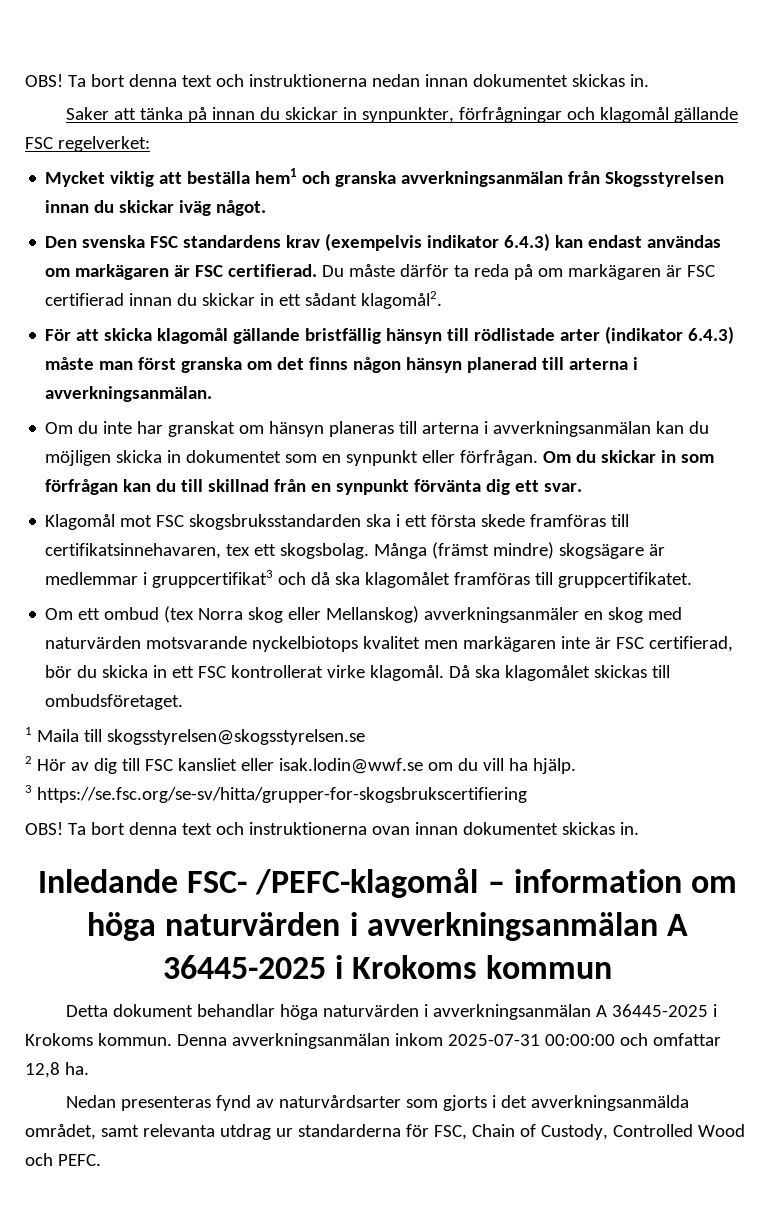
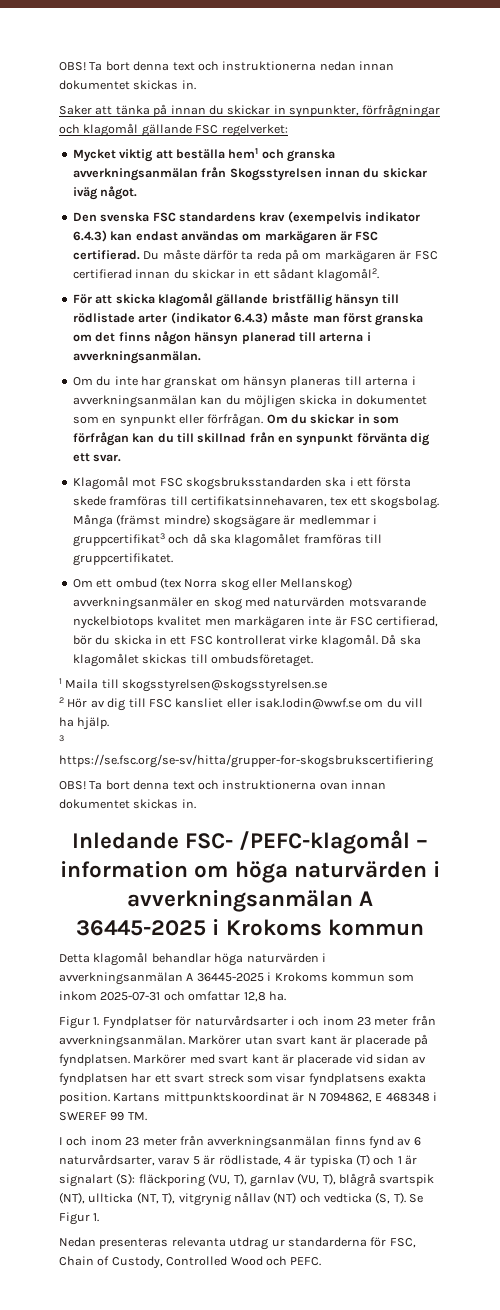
[112,1004,193,1017] dokument -> [93,952,149,966] klagomål
[97,1033,390,1049] kommun. Denna avverkningsanmälan -> [330,972,415,982] kommun som
[544,1034,615,1046] 00:00:00 -> (161, 996) none
[65,1095,689,1111] [25,1124,139,1140] Nedan presenteras fynd av naturvårdsarter som gjorts i det avverkningsanmälda området, samt -> [59,1015,436,1029] [59,1034,428,1048] [59,1054,427,1067] [59,1073,426,1086] [59,1092,437,1104] [59,1112,147,1121] [59,1135,421,1149] [59,1154,418,1168] [59,1173,435,1187] [59,1192,424,1206] [59,1212,100,1225] [59,1237,169,1249] Figur 1. Fyndplatser för naturvårdsarter i och inom 23 meter från avverkningsanmälan. Markörer utan svart kant är placerade på fyndplatsen. Markörer med svart kant är placerade vid sidan av fyndplatsen har ett svart streck som visar fyndplatsens exakta position. Kartans mittpunktskoordinat är N 7094862, E 468348 i SWEREF 99 TM. // I och inom 23 meter från avverkningsanmälan finns fynd av 6 naturvårdsarter, varav 5 är rödlistade, 4 är typiska (T) och 1 är signalart (S): fläckporing (VU, T), garnlav (VU, T), blågrå svartspik (NT), ullticka (NT, T), vitgrynig nållav (NT) och vedticka (S, T). Se Figur 1. // Nedan presenteras

